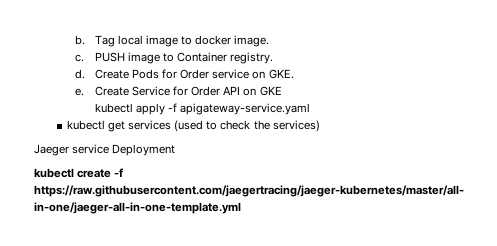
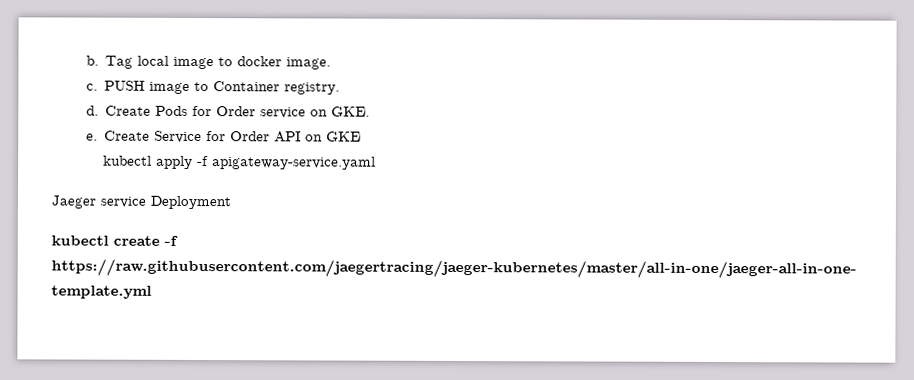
[66,120,320,132] // kubectl get services (used to check the services) -> (377, 163) none

